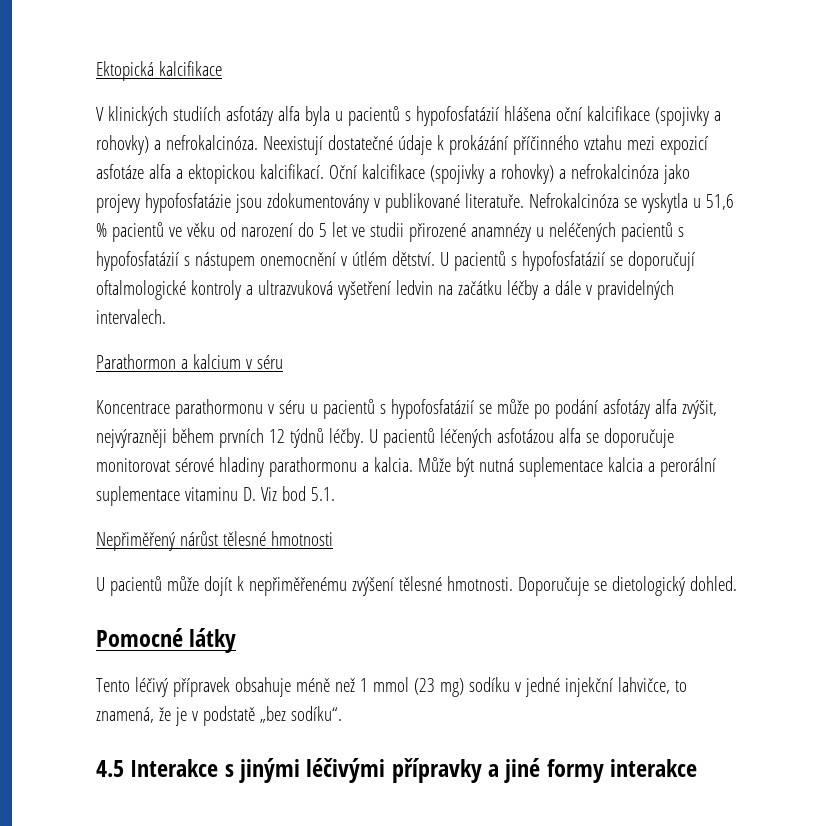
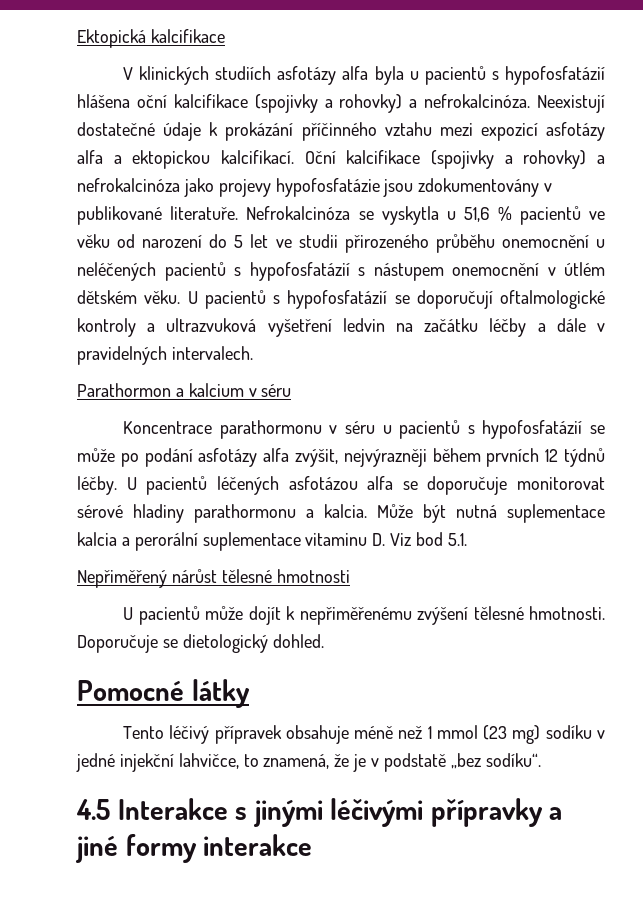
[96,164,144,179] asfotáze -> [546,122,605,141] asfotázy
[408,223,531,242] přirozené anamnézy -> [344,234,589,253] přirozeného průběhu onemocnění
[391,251,435,266] dětství. -> [77,290,181,304] dětském věku.

